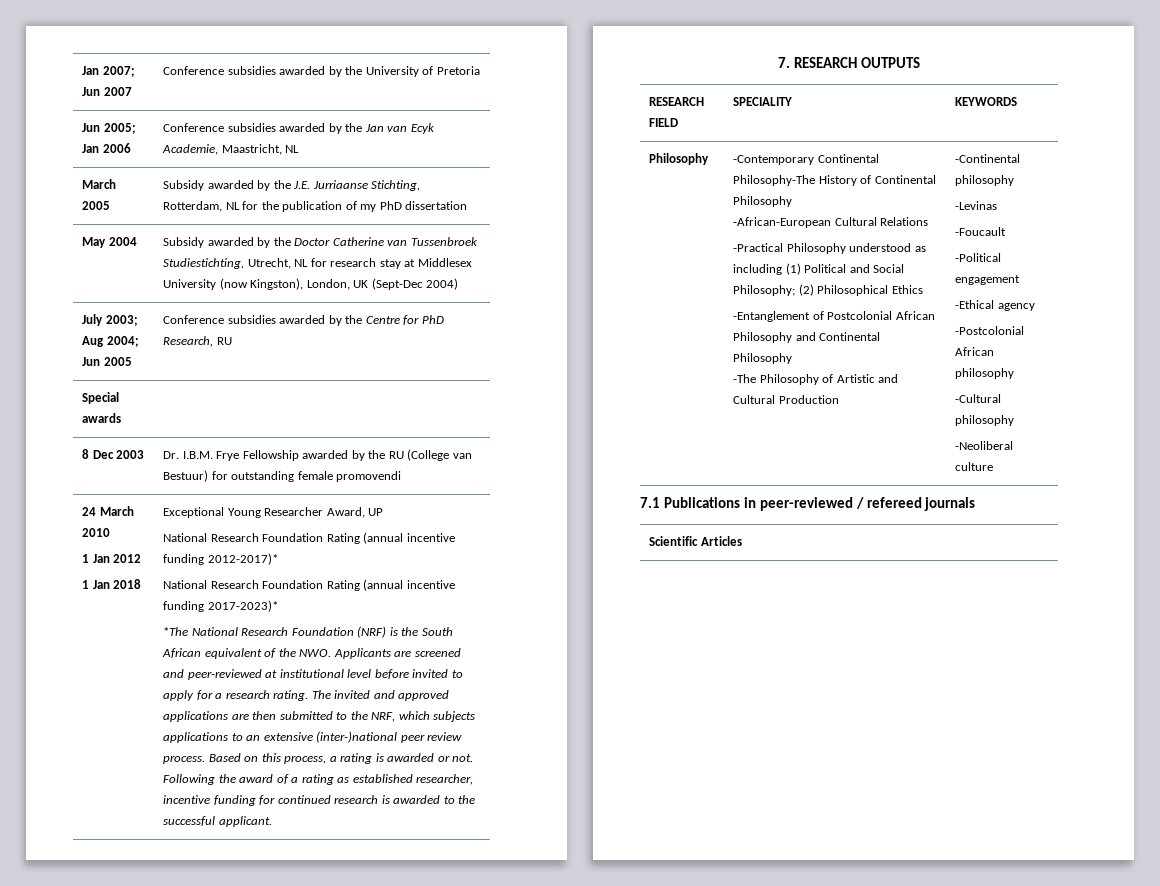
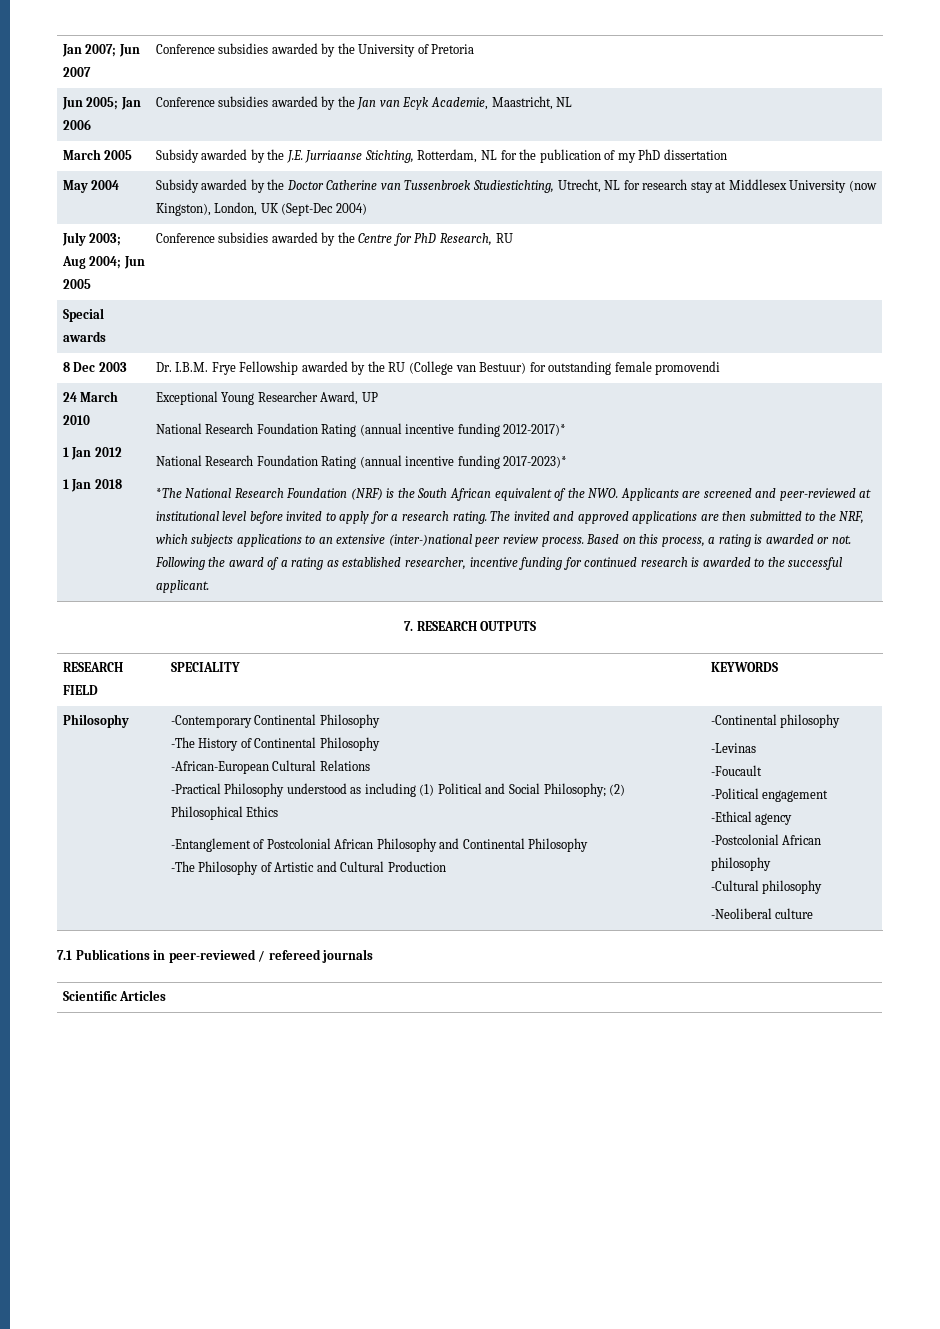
[733,175,816,186] Philosophy-The -> [319,714,380,728] [170,737,195,748] Philosophy // -The

